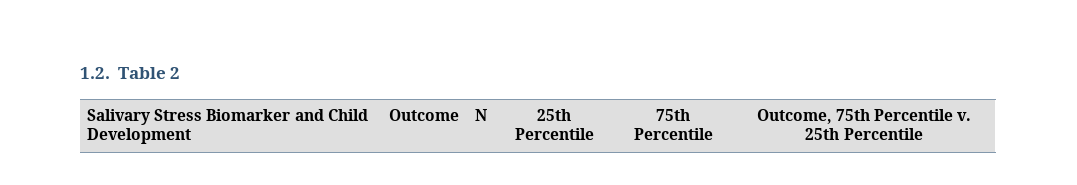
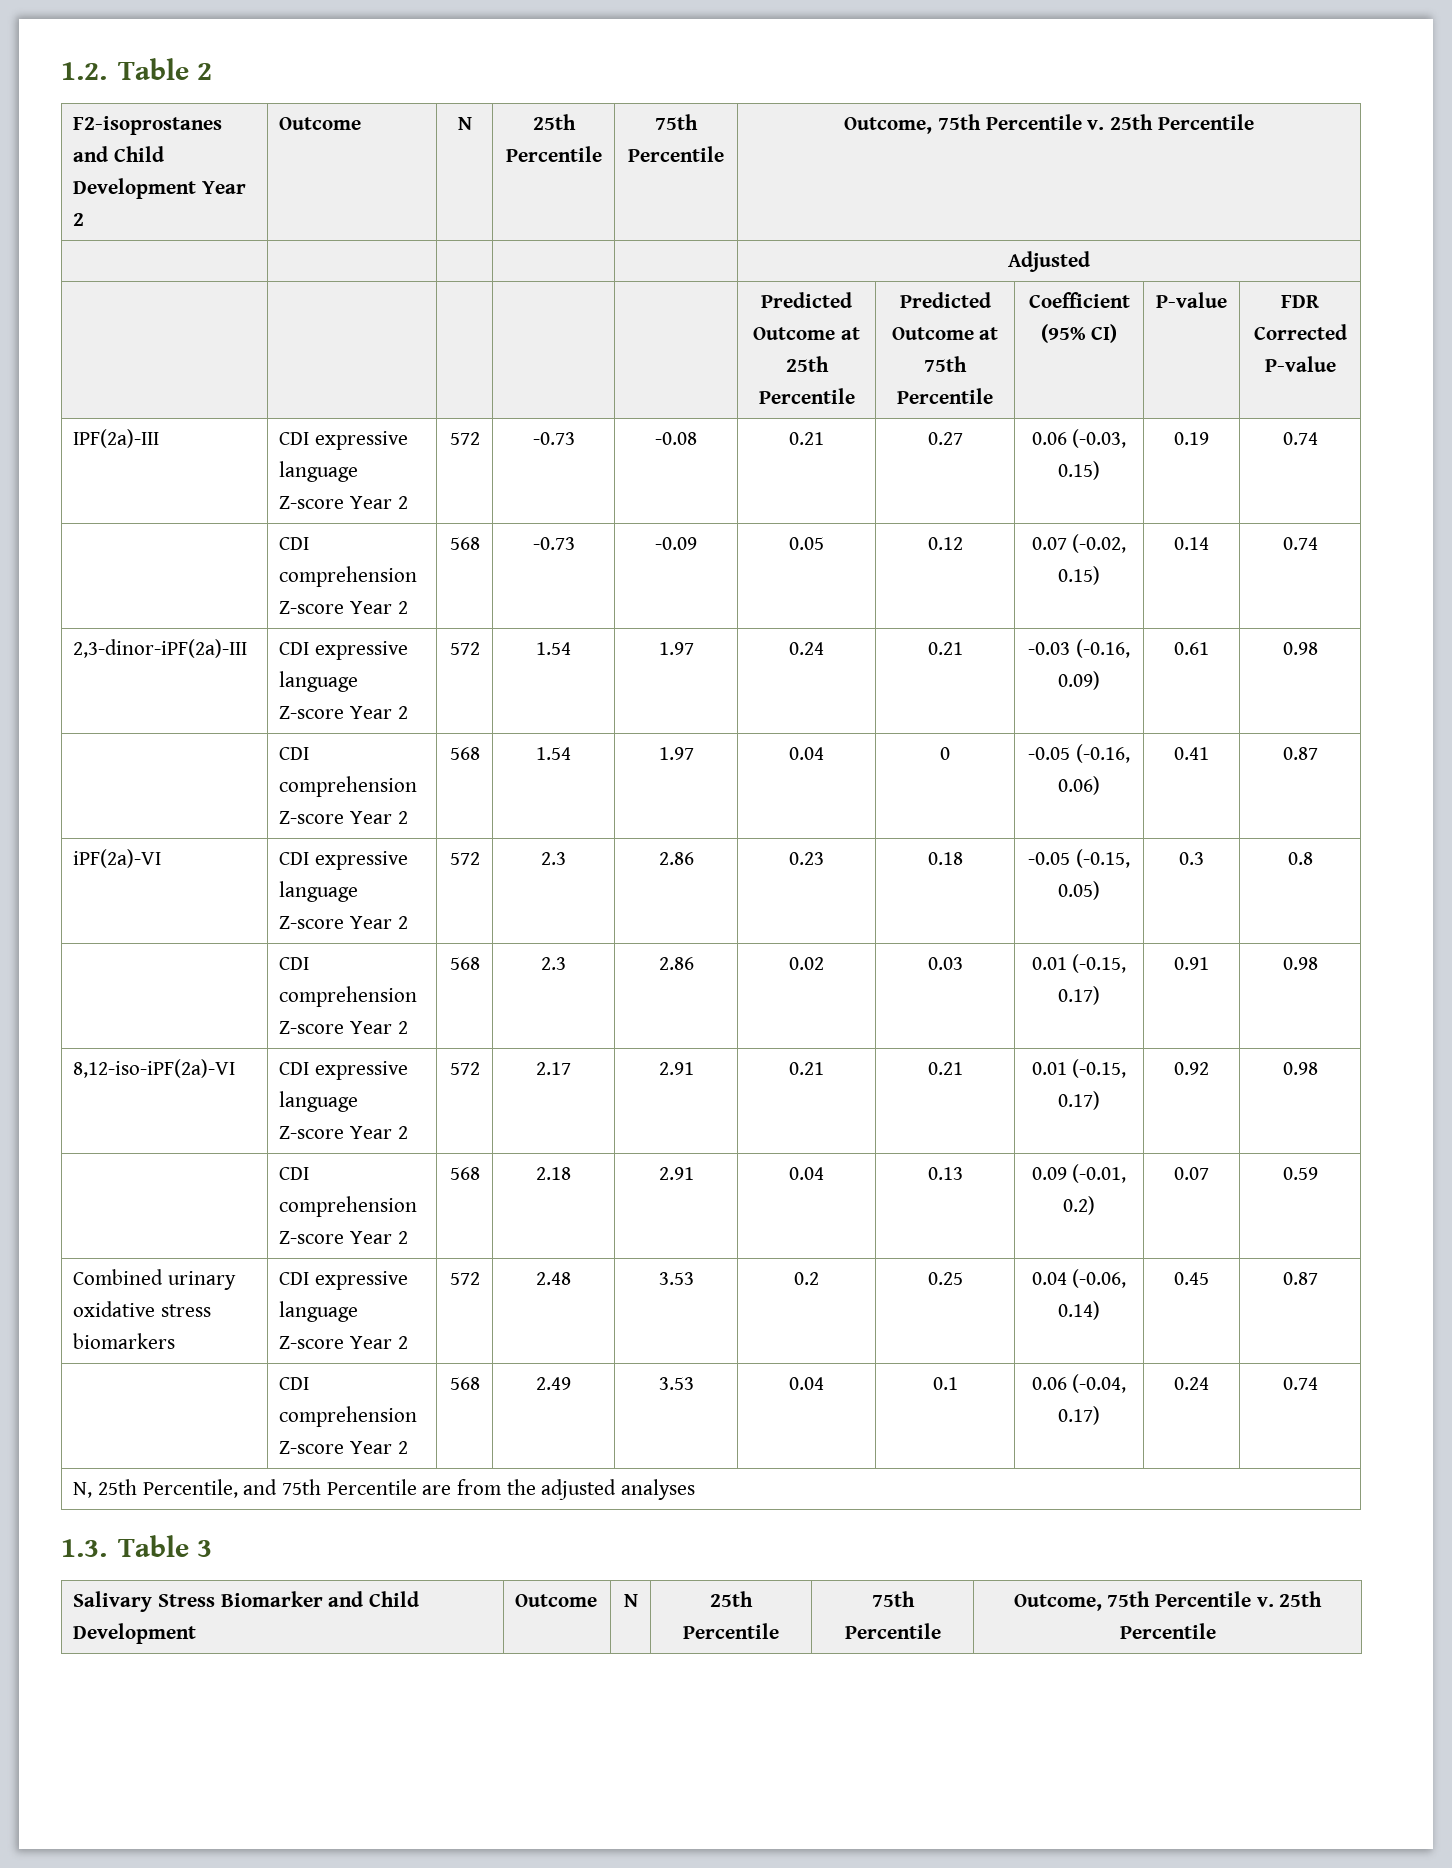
(181, 73) none -> [73,116,223,135] [73,146,164,162] [73,178,246,199] [73,213,85,226] [279,117,362,130] [457,117,472,130] [532,114,576,130] [505,146,602,162] [655,114,698,130] [628,146,724,162] [844,114,1254,134] [1008,251,1090,272] [761,292,852,308] [753,327,860,340] [785,356,829,372] [758,388,855,404] [899,292,991,308] [891,327,999,340] [924,356,967,372] [897,388,993,404] [1028,292,1130,308] [1040,324,1118,343] [1156,292,1227,308] [1281,295,1320,308] [1253,324,1347,340] [1264,356,1336,372] [73,429,160,448] [279,431,408,450] [279,461,359,482] [279,496,408,509] [449,432,480,445] [532,432,575,445] [655,432,697,445] [789,432,824,445] [927,432,963,445] [1031,429,1127,448] [1058,461,1100,480] [1174,432,1209,445] [1282,432,1318,445] [279,537,310,550] [279,566,418,587] [279,601,408,614] [449,537,480,550] [532,537,575,550] [655,537,697,550] [789,537,824,550] [927,537,963,550] [1031,534,1127,553] [1058,566,1100,585] [1174,537,1209,550] [1282,537,1318,550] [73,639,248,658] [279,641,408,660] [279,671,359,692] [279,706,408,719] [449,642,480,655] [536,642,571,655] [658,642,694,655] [789,642,824,655] [927,642,963,655] [1028,639,1130,658] [1058,671,1100,690] [1174,642,1209,655] [1282,642,1318,655] [279,747,310,760] [279,776,418,797] [279,811,408,824] [449,747,480,760] [536,747,571,760] [658,747,694,760] [789,747,824,760] [940,747,950,760] [1028,744,1130,763] [1058,776,1100,795] [1174,747,1209,760] [1282,747,1318,760] [73,849,162,868] [279,851,408,870] [279,881,359,902] [279,916,408,929] [449,852,480,865] [541,852,566,865] [658,852,694,865] [789,852,824,865] [927,852,963,865] [1028,849,1130,868] [1058,881,1100,900] [1179,852,1204,865] [1287,852,1313,865] [279,957,310,970] [279,986,418,1007] [279,1021,408,1034] [449,957,480,970] [541,957,566,970] [658,957,694,970] [789,957,824,970] [927,957,963,970] [1031,954,1127,973] [1058,986,1100,1005] [1174,957,1209,970] [1282,957,1318,970] [73,1059,236,1078] [279,1061,408,1080] [279,1091,359,1112] [279,1126,408,1139] [449,1062,480,1075] [536,1062,571,1075] [658,1062,694,1075] [789,1062,824,1075] [927,1062,963,1075] [1031,1059,1127,1078] [1058,1091,1100,1110] [1174,1062,1209,1075] [1282,1062,1318,1075] [279,1167,310,1180] [279,1196,418,1217] [279,1231,408,1244] [449,1167,480,1180] [536,1167,571,1180] [658,1167,694,1180] [789,1167,824,1180] [927,1167,963,1180] [1031,1164,1127,1183] [1063,1196,1095,1215] [1174,1167,1209,1180] [1282,1167,1318,1180] [73,1269,236,1290] [73,1301,211,1317] [73,1333,176,1349] [279,1271,408,1290] [279,1301,359,1322] [279,1336,408,1349] [449,1272,480,1285] [536,1272,571,1285] [658,1272,694,1285] [794,1272,819,1285] [927,1272,963,1285] [1031,1269,1127,1288] [1058,1301,1100,1320] [1174,1272,1209,1285] [1282,1272,1318,1285] [279,1377,310,1390] [279,1406,418,1427] [279,1441,408,1454] [449,1377,480,1390] [536,1377,571,1390] [658,1377,694,1390] [789,1377,824,1390] [932,1377,958,1390] [1031,1374,1127,1393] [1058,1406,1100,1425] [1174,1377,1209,1390] [1282,1377,1318,1390] [73,1479,695,1500] [61,1535,212,1557] // F2-isoprostanes and Child Development Year 2 | Outcome | N | 25th Percentile | 75th Percentile | Outcome, 75th Percentile v. 25th Percentile // | | | | | Adjusted // | | | | | Predicted Outcome at 25th Percentile | Predicted Outcome at 75th Percentile | Coefficient (95% CI) | P-value | FDR Corrected P-value // IPF(2a)-III | CDI expressive language Z-score Year 2 | 572 | -0.73 | -0.08 | 0.21 | 0.27 | 0.06 (-0.03, 0.15) | 0.19 | 0.74 // | CDI comprehension Z-score Year 2 | 568 | -0.73 | -0.09 | 0.05 | 0.12 | 0.07 (-0.02, 0.15) | 0.14 | 0.74 // 2,3-dinor-iPF(2a)-III | CDI expressive language Z-score Year 2 | 572 | 1.54 | 1.97 | 0.24 | 0.21 | -0.03 (-0.16, 0.09) | 0.61 | 0.98 // | CDI comprehension Z-score Year 2 | 568 | 1.54 | 1.97 | 0.04 | 0 | -0.05 (-0.16, 0.06) | 0.41 | 0.87 // iPF(2a)-VI | CDI expressive language Z-score Year 2 | 572 | 2.3 | 2.86 | 0.23 | 0.18 | -0.05 (-0.15, 0.05) | 0.3 | 0.8 // | CDI comprehension Z-score Year 2 | 568 | 2.3 | 2.86 | 0.02 | 0.03 | 0.01 (-0.15, 0.17) | 0.91 | 0.98 // 8,12-iso-iPF(2a)-VI | CDI expressive language Z-score Year 2 | 572 | 2.17 | 2.91 | 0.21 | 0.21 | 0.01 (-0.15, 0.17) | 0.92 | 0.98 // | CDI comprehension Z-score Year 2 | 568 | 2.18 | 2.91 | 0.04 | 0.13 | 0.09 (-0.01, 0.2) | 0.07 | 0.59 // Combined urinary oxidative stress biomarkers | CDI expressive language Z-score Year 2 | 572 | 2.48 | 3.53 | 0.2 | 0.25 | 0.04 (-0.06, 0.14) | 0.45 | 0.87 // | CDI comprehension Z-score Year 2 | 568 | 2.49 | 3.53 | 0.04 | 0.1 | 0.06 (-0.04, 0.17) | 0.24 | 0.74 // N, 25th Percentile, and 75th Percentile are from the adjusted analyses // 1.3. Table 3

